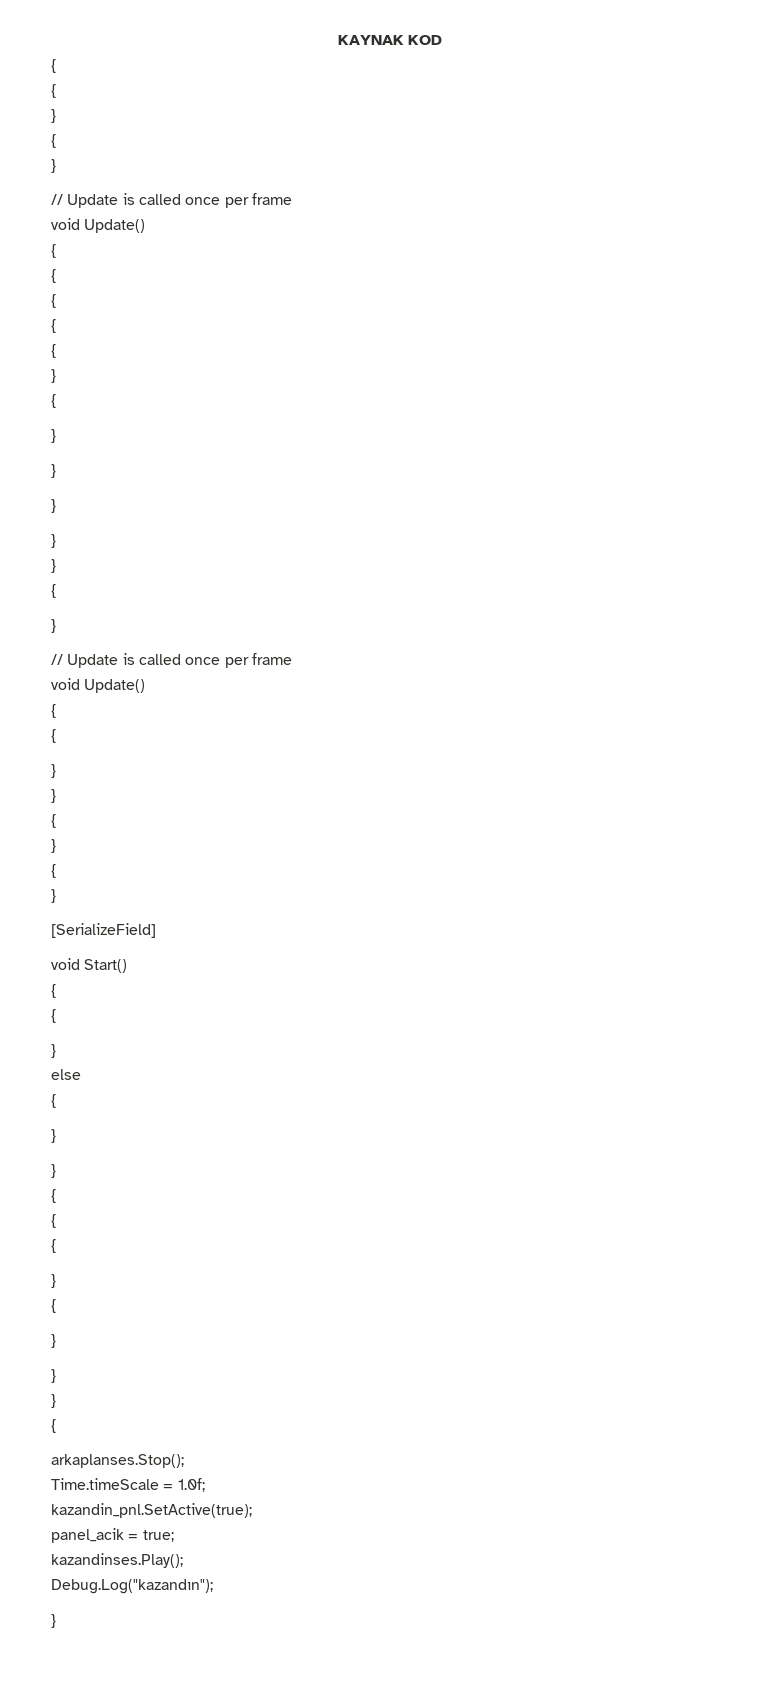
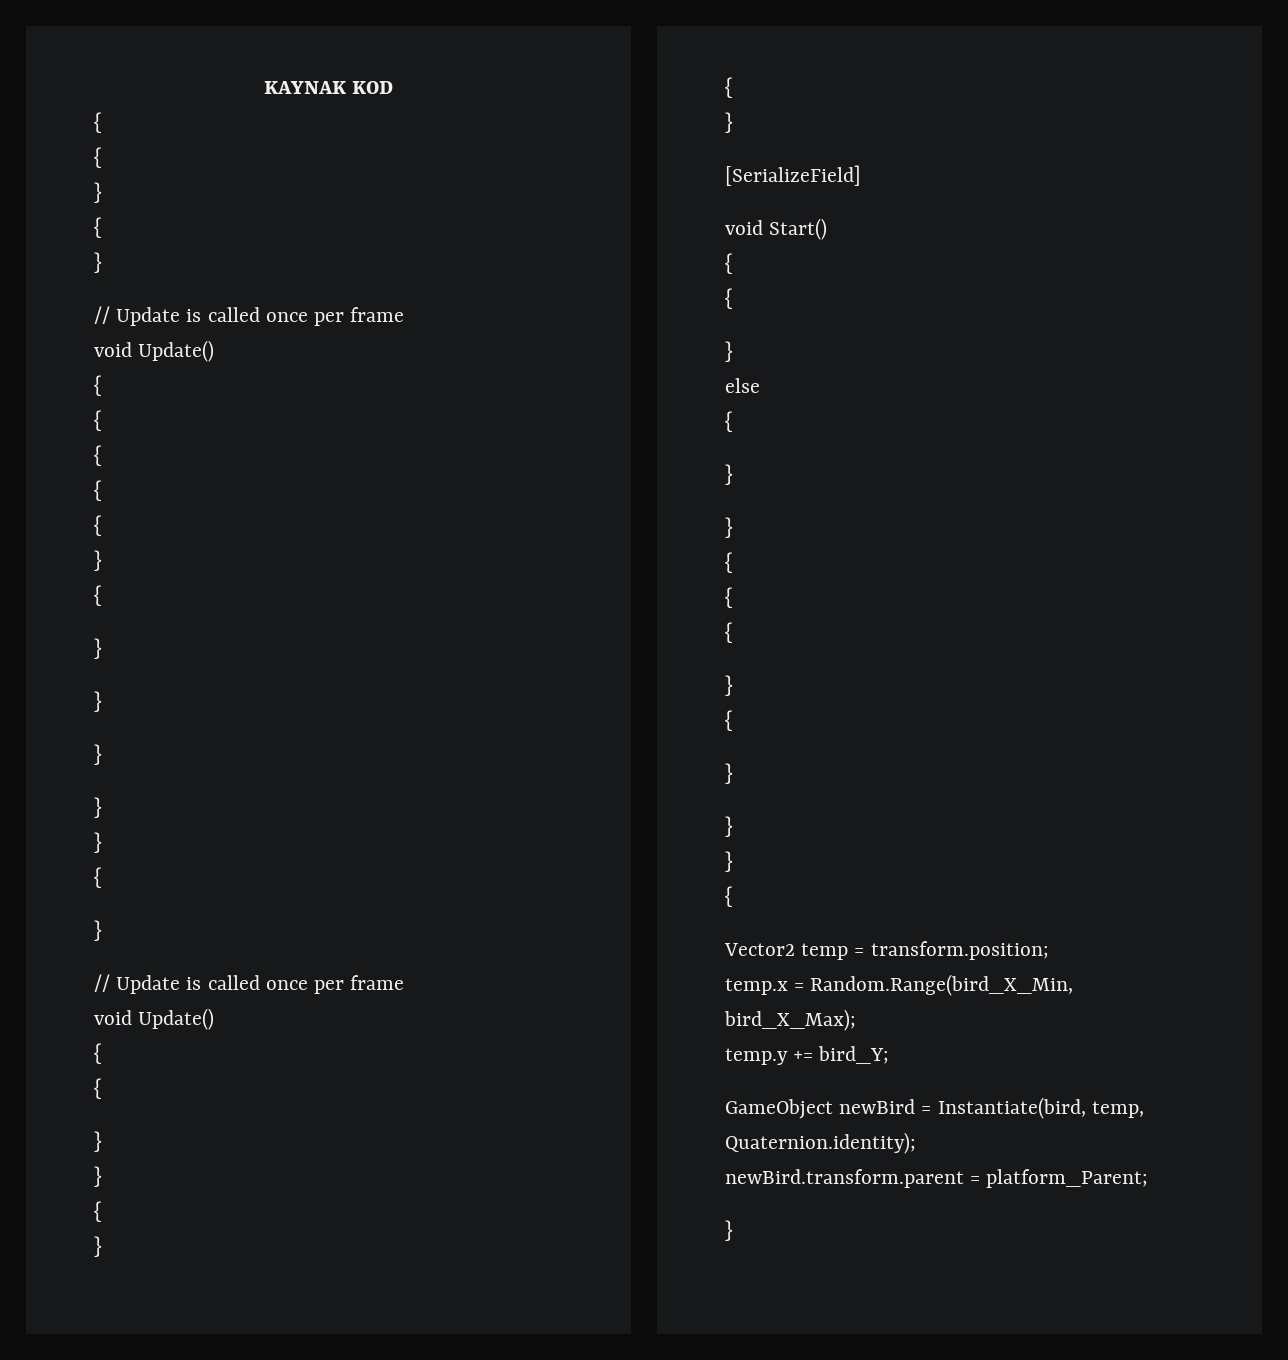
[51,1454,184,1468] [51,1478,205,1492] [51,1503,252,1518] [51,1528,174,1543] [51,1553,183,1568] [51,1579,213,1594] arkaplanses.Stop(); // Time.timeScale = 1.0f; // kazandin_pnl.SetActive(true); // panel_acik = true; // kazandinses.Play(); // Debug.Log("kazandın"); -> [724,941,1049,960] [725,974,1074,996] [724,1009,856,1031] [725,1046,890,1065] [725,1097,1144,1119] [725,1132,916,1154] [725,1169,1149,1188] Vector2 temp = transform.position; // temp.x = Random.Range(bird_X_Min, bird_X_Max); // temp.y += bird_Y; // GameObject newBird = Instantiate(bird, temp, Quaternion.identity); // newBird.transform.parent = platform_Parent;

